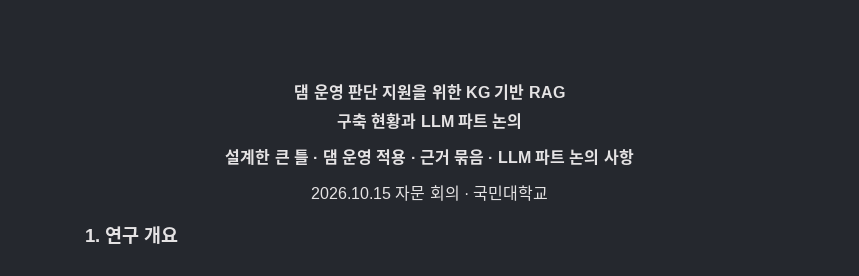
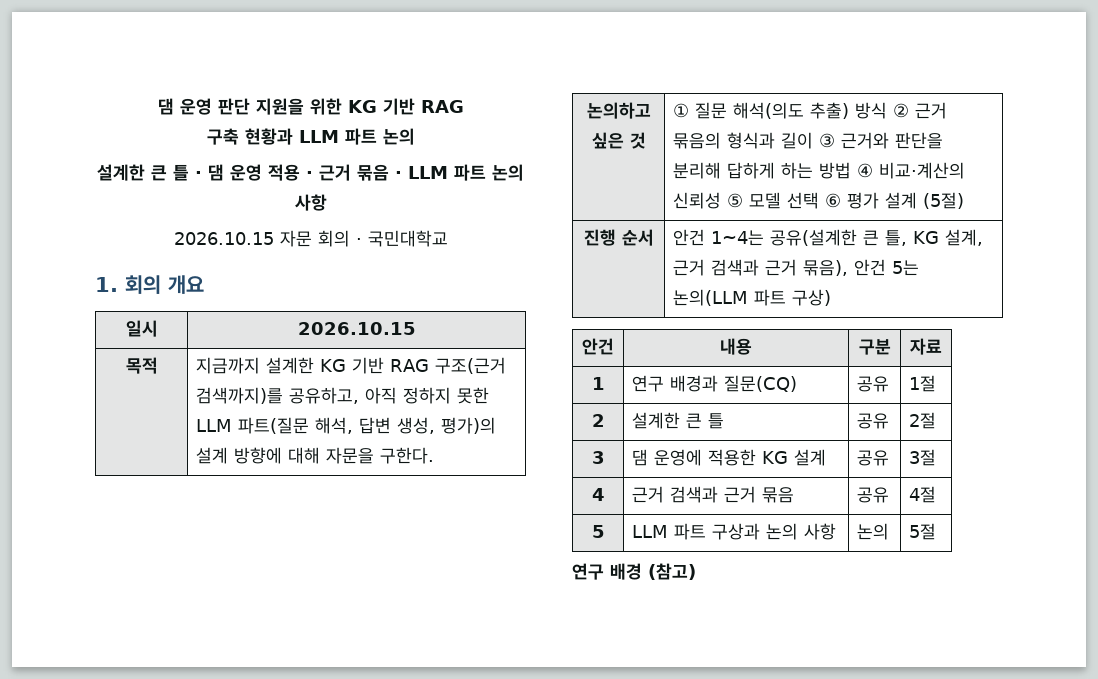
[105,226,178,244] 연구 개요 -> [125,275,204,294] [125,320,158,337] [297,322,416,335] [125,357,158,374] [196,357,507,374] [196,387,490,404] [196,417,497,434] [196,447,435,464] [586,102,651,119] [591,132,646,149] [673,102,948,119] [673,132,944,149] [673,162,966,179] [673,192,965,209] [583,229,654,246] [673,229,984,246] [673,259,920,276] [673,289,832,306] [582,338,614,355] [720,338,752,355] [858,339,891,355] [910,338,942,355] [591,377,605,390] [632,375,798,392] [857,376,890,392] [909,375,937,392] [591,414,605,427] [632,412,725,429] [857,413,890,429] [909,412,937,429] [591,451,605,464] [632,449,827,466] [857,450,890,466] [909,449,937,466] [591,488,605,501] [632,486,795,503] [857,487,890,503] [909,486,937,503] [591,525,605,538] [632,523,837,540] [857,523,890,540] [909,523,937,540] [572,563,696,580] 회의 개요 // 일시 | 2026.10.15 // 목적 | 지금까지 설계한 KG 기반 RAG 구조(근거 검색까지)를 공유하고, 아직 정하지 못한 LLM 파트(질문 해석, 답변 생성, 평가)의 설계 방향에 대해 자문을 구한다. // 논의하고 싶은 것 | ① 질문 해석(의도 추출) 방식 ② 근거 묶음의 형식과 길이 ③ 근거와 판단을 분리해 답하게 하는 방법 ④ 비교·계산의 신뢰성 ⑤ 모델 선택 ⑥ 평가 설계 (5절) // 진행 순서 | 안건 1~4는 공유(설계한 큰 틀, KG 설계, 근거 검색과 근거 묶음), 안건 5는 논의(LLM 파트 구상) // 안건 | 내용 | 구분 | 자료 // 1 | 연구 배경과 질문(CQ) | 공유 | 1절 // 2 | 설계한 큰 틀 | 공유 | 2절 // 3 | 댐 운영에 적용한 KG 설계 | 공유 | 3절 // 4 | 근거 검색과 근거 묶음 | 공유 | 4절 // 5 | LLM 파트 구상과 논의 사항 | 논의 | 5절 // 연구 배경 (참고)

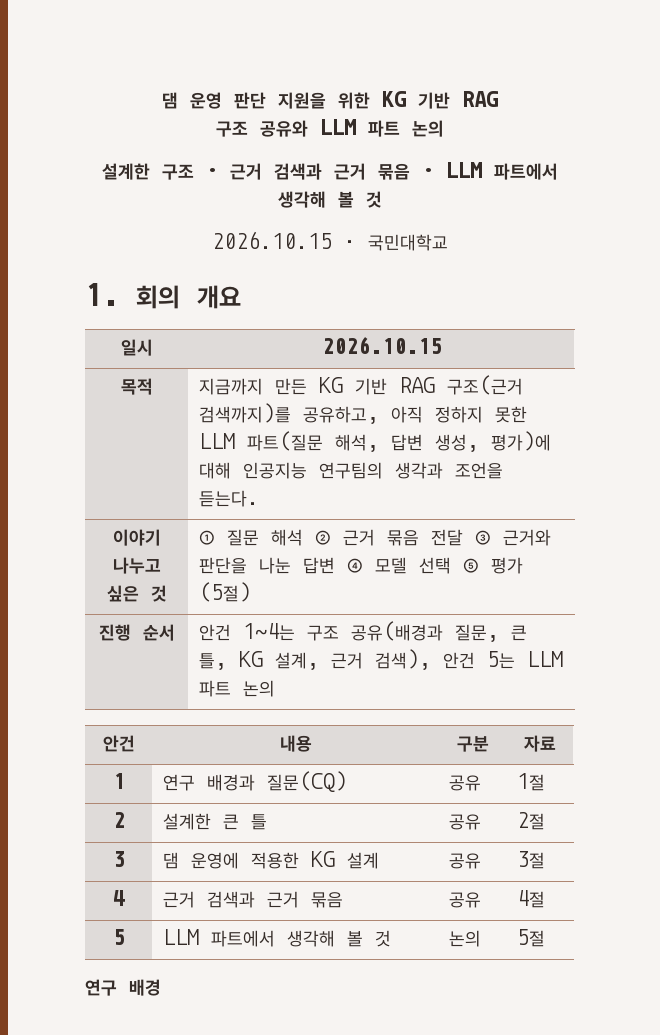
[206,128,293,145] 구축 현황과 -> [216,120,308,137] 구조 공유와
[151,164,524,181] [294,194,327,211] [173,230,350,247] 큰 틀 · 댐 운영 적용 · 근거 묶음 · LLM 파트 논의 사항 // 2026.10.15 자문 회의 -> [162,162,558,180] [278,191,382,208] [212,231,332,249] 구조 · 근거 검색과 근거 묶음 · LLM 파트에서 생각해 볼 것 // 2026.10.15
[266,357,315,374] 설계한 -> [274,378,307,395] 만든
[441,417,497,434] [196,447,435,464] [586,102,651,119] [591,132,646,149] [673,102,948,119] [673,132,944,149] [673,162,966,179] [673,192,918,209] 평가)의 설계 방향에 대해 자문을 구한다. // 논의하고 싶은 것 | ① 질문 해석(의도 추출) 방식 ② 근거 묶음의 형식과 길이 ③ 근거와 판단을 분리해 답하게 하는 방법 ④ 비교·계산의 신뢰성 ⑤ 모델 선택 ⑥ 평가 설계 -> [490,431,551,451] [198,462,503,479] [198,490,259,507] [113,529,161,546] [113,557,161,574] [107,585,167,602] [198,529,551,546] [198,557,523,574] 평가)에 대해 인공지능 연구팀의 생각과 조언을 듣는다. // 이야기 나누고 싶은 것 | ① 질문 해석 ② 근거 묶음 전달 ③ 근거와 판단을 나눈 답변 ④ 모델 선택 ⑤ 평가
[770,229,858,246] 공유(설계한 -> [306,621,499,642] 구조 공유(배경과 질문,
[711,259,920,276] [673,289,832,306] 검색과 근거 묶음), 안건 5는 논의(LLM 파트 구상) -> [374,649,563,670] [198,680,275,697] 검색), 안건 5는 LLM 파트 논의
[674,523,837,540] 파트 구상과 논의 사항 -> [210,930,391,947] 파트에서 생각해 볼 것
[648,563,696,580] (참고) -> (161, 987) none

